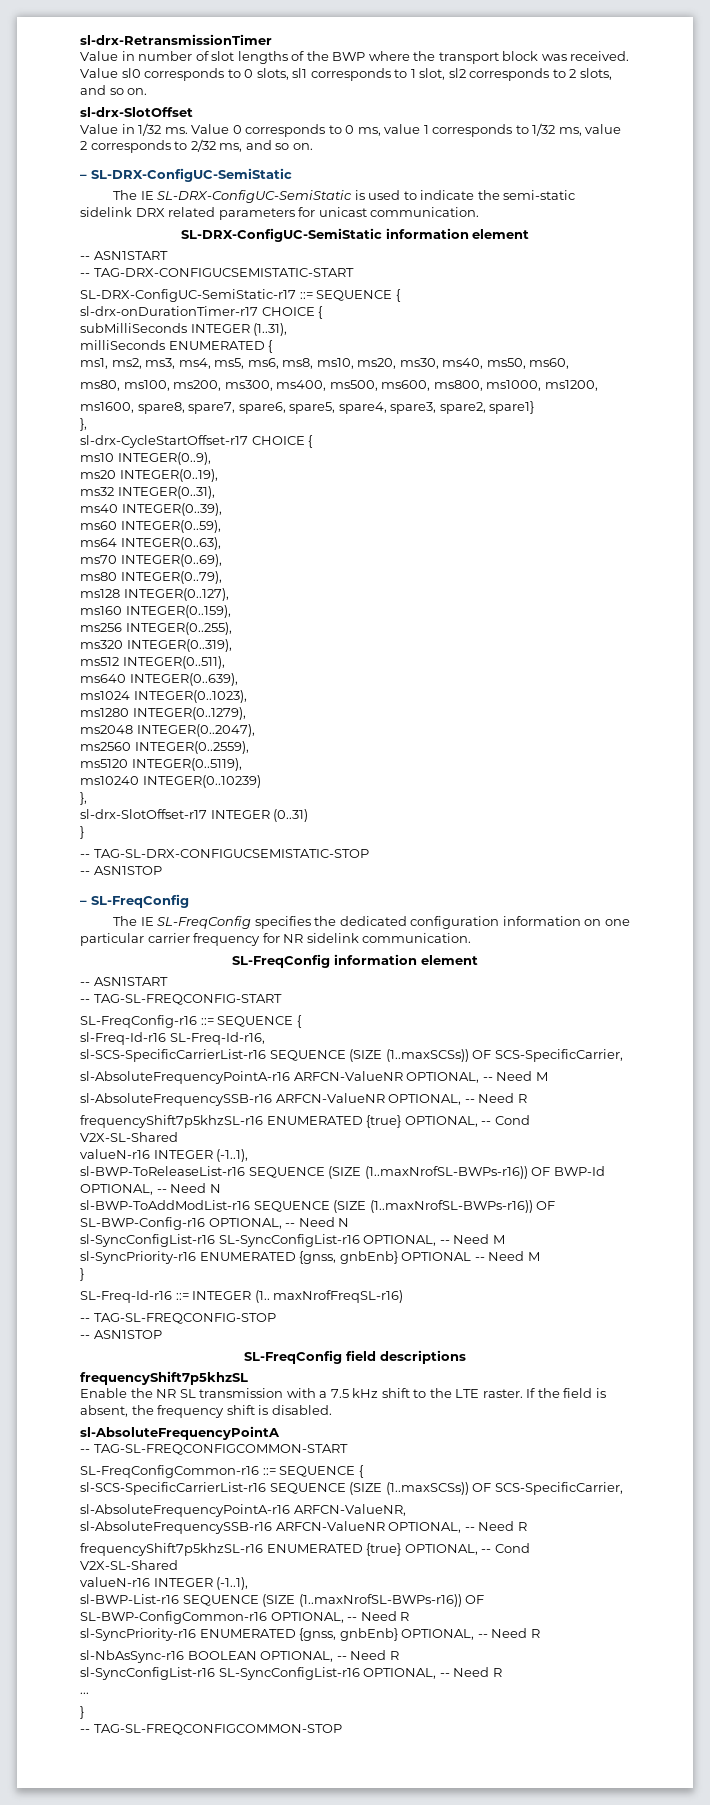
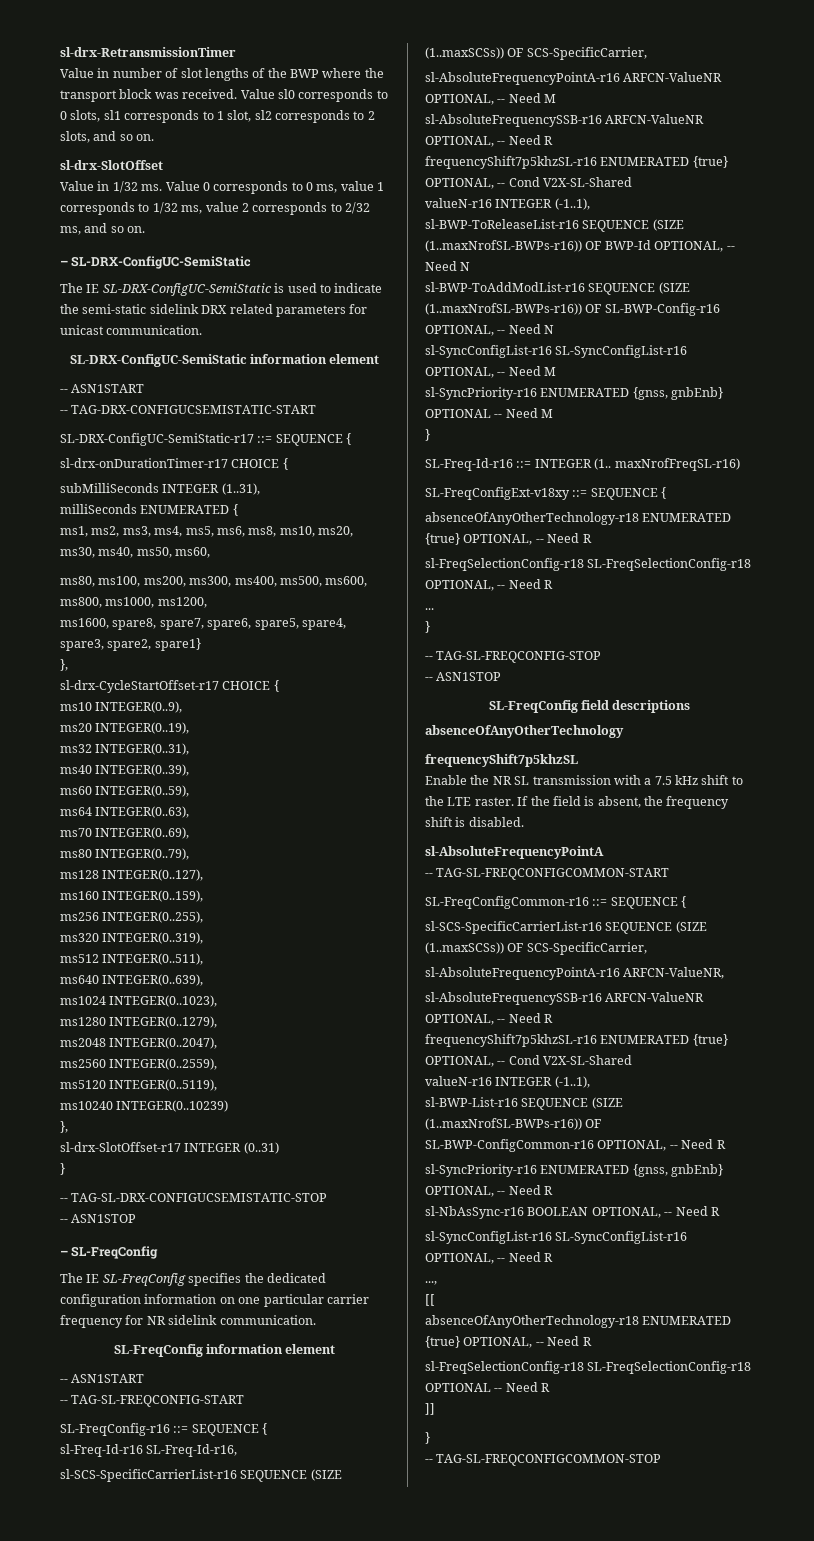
(404, 1296) none -> [425,487,667,500] [425,512,732,525] [425,533,592,545] [425,558,752,571] [425,579,554,591] [425,608,434,610] [425,621,430,633] // SL-FreqConfigExt-v18xy ::= SEQUENCE { // absenceOfAnyOtherTechnology-r18 ENUMERATED {true} OPTIONAL, -- Need R // sl-FreqSelectionConfig-r18 SL-FreqSelectionConfig-r18 OPTIONAL, -- Need R // ... // }
(466, 1357) none -> [425,725,624,738] // absenceOfAnyOtherTechnology
[80,1692,89,1694] ... -> [425,1281,437,1285] [425,1294,435,1306] [425,1315,732,1328] [425,1336,592,1348] [425,1361,752,1374] [425,1382,551,1392] [425,1403,435,1415] ..., // [[ // absenceOfAnyOtherTechnology-r18 ENUMERATED {true} OPTIONAL, -- Need R // sl-FreqSelectionConfig-r18 SL-FreqSelectionConfig-r18 OPTIONAL -- Need R // ]]

